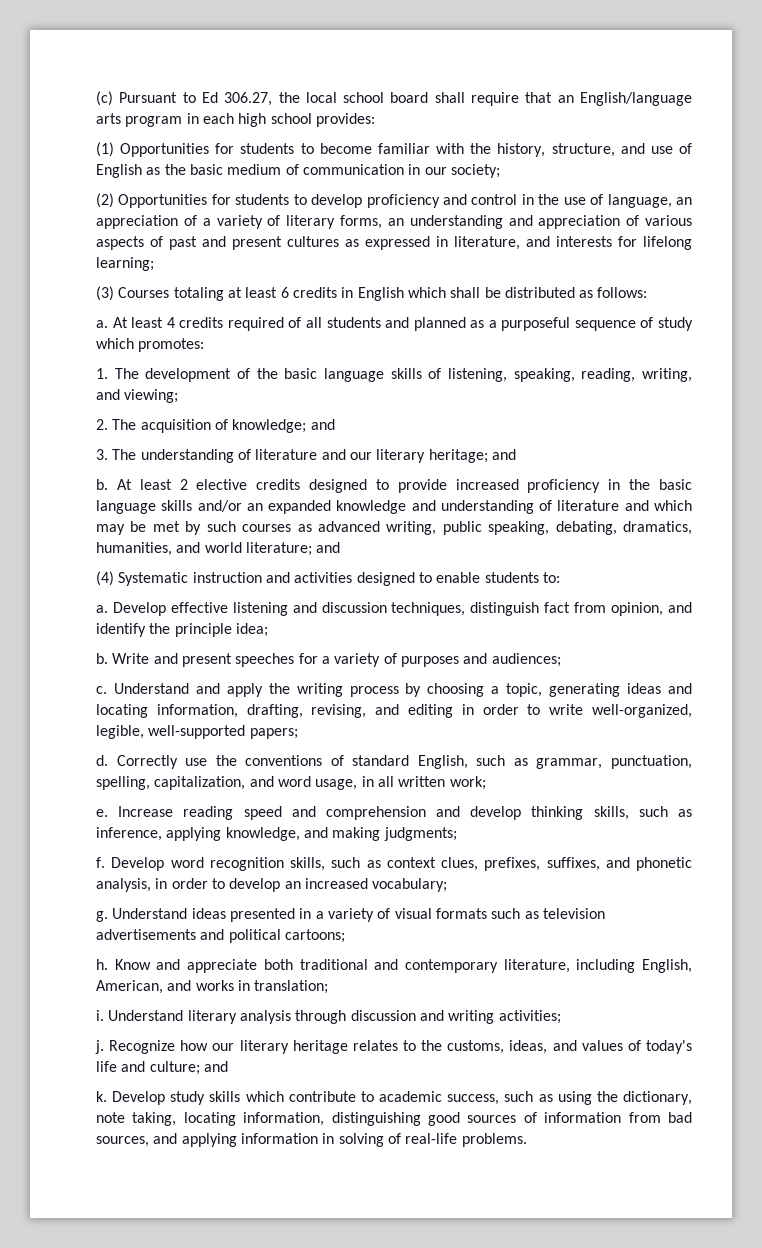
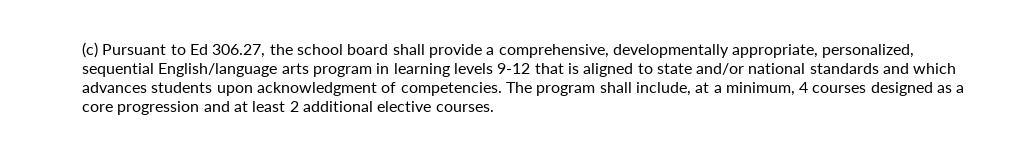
[305,92,337,103] local -> (293, 49) none
[471,92,693,106] [96,113,375,127] [96,142,692,157] [96,164,500,178] [96,193,693,208] [96,215,692,229] [96,236,692,250] [96,257,154,271] [96,286,648,301] [96,317,693,331] [96,338,205,352] [96,368,692,382] [96,389,179,403] [96,419,335,433] [96,449,516,463] [96,479,692,493] [96,500,692,514] [96,521,693,535] [96,542,341,556] [96,571,560,586] [96,602,692,616] [96,623,268,637] [96,653,561,667] [96,683,692,697] [96,704,692,718] [96,725,298,739] [96,755,693,769] [96,776,486,790] [96,806,692,820] [96,827,457,841] [96,857,692,871] [96,878,448,892] [96,908,605,922] [96,929,345,943] [96,959,692,973] [96,980,329,994] [96,1010,561,1024] [95,1040,692,1054] [96,1061,228,1075] [96,1091,692,1105] [96,1112,693,1126] [96,1133,527,1147] require that an English/language arts program in each high school provides: // (1) Opportunities for students to become familiar with the history, structure, and use of English as the basic medium of communication in our society; // (2) Opportunities for students to develop proficiency and control in the use of language, an appreciation of a variety of literary forms, an understanding and appreciation of various aspects of past and present cultures as expressed in literature, and interests for lifelong learning; // (3) Courses totaling at least 6 credits in English which shall be distributed as follows: // a. At least 4 credits required of all students and planned as a purposeful sequence of study which promotes: // 1. The development of the basic language skills of listening, speaking, reading, writing, and viewing; // 2. The acquisition of knowledge; and // 3. The understanding of literature and our literary heritage; and // b. At least 2 elective credits designed to provide increased proficiency in the basic language skills and/or an expanded knowledge and understanding of literature and which may be met by such courses as advanced writing, public speaking, debating, dramatics, humanities, and world literature; and // (4) Systematic instruction and activities designed to enable students to: // a. Develop effective listening and discussion techniques, distinguish fact from opinion, and identify the principle idea; // b. Write and present speeches for a variety of purposes and audiences; // c. Understand and apply the writing process by choosing a topic, generating ideas and locating information, drafting, revising, and editing in order to write well-organized, legible, well-supported papers; // d. Correctly use the conventions of standard English, such as grammar, punctuation, spelling, capitalization, and word usage, in all written work; // e. Increase reading speed and comprehension and develop thinking skills, such as inference, applying knowledge, and making judgments; // f. Develop word recognition skills, such as context clues, prefixes, suffixes, and phonetic analysis, in order to develop an increased vocabulary; // g. Understand ideas presented in a variety of visual formats such as television advertisements and political cartoons; // h. Know and appreciate both traditional and contemporary literature, including English, American, and works in translation; // i. Understand literary analysis through discussion and writing activities; // j. Recognize how our literary heritage relates to the customs, ideas, and values of today's life and culture; and // k. Develop study skills which contribute to academic success, such as using the dictionary, note taking, locating information, distinguishing good sources of information from bad sources, and applying information in solving of real-life problems. -> [428,44,915,58] [82,63,957,77] [82,82,965,96] [82,101,494,115] provide a comprehensive, developmentally appropriate, personalized, sequential English/language arts program in learning levels 9-12 that is aligned to state and/or national standards and which advances students upon acknowledgment of competencies. The program shall include, at a minimum, 4 courses designed as a core progression and at least 2 additional elective courses.

